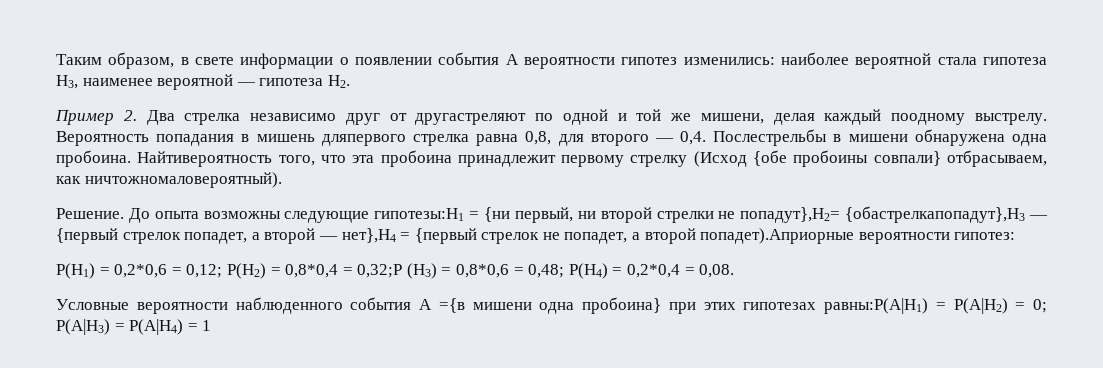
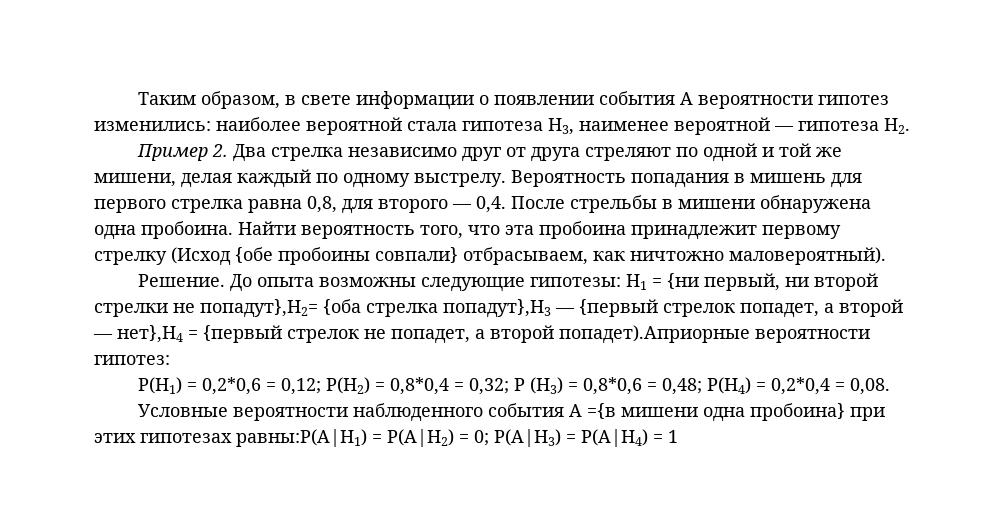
[415,113,527,125] другастреляют -> [531,147,672,162] друга стреляют
[891,113,966,125] поодному -> [316,173,410,188] по одному
[321,134,406,146] дляпервого -> [831,173,862,188] [94,199,166,213] для первого
[713,129,828,146] Послестрельбы -> [511,195,657,213] После стрельбы
[137,151,273,167] Найтивероятность -> [238,221,415,239] Найти вероятность
[84,172,282,188] ничтожномаловероятный). -> [630,247,886,265] ничтожно маловероятный).
[374,208,465,221] гипотезы:Н1 -> [530,274,648,290] гипотезы: Н1
[845,206,1026,223] {обастрелкапопадут},H3 -> [323,299,551,318] {оба стрелка попадут},H3
[357,264,403,278] 0,32;Р -> [469,378,526,395] 0,32; Р

